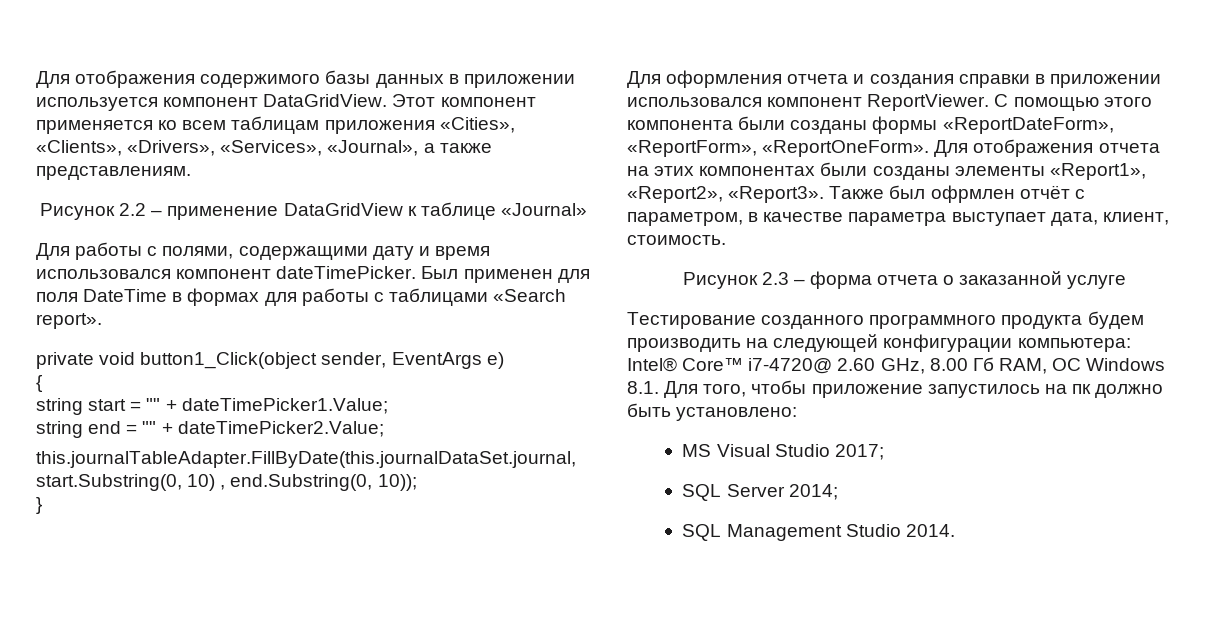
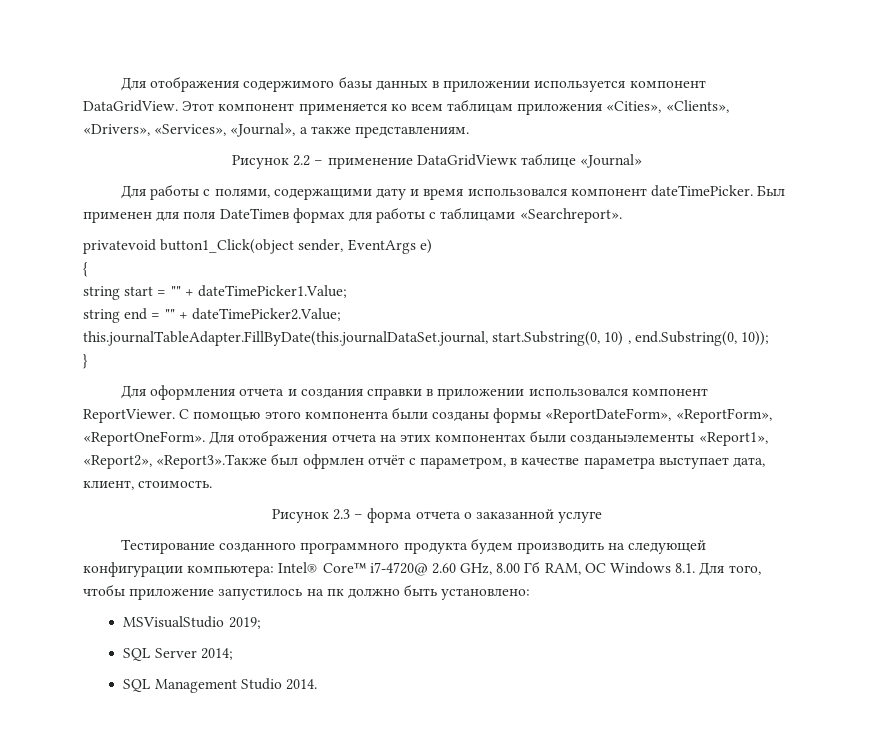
[283,203,417,216] DataGridView к -> [416,154,517,166] DataGridViewк
[83,289,183,302] DateTime в -> [219,208,289,219] DateTimeв
[493,289,567,302] [36,313,102,329] [36,352,136,369] «Search report». // private void -> [519,208,622,223] [83,239,156,254] «Searchreport». // privatevoid
[872,163,1146,180] [627,186,885,203] созданы элементы «Report1», «Report2», «Report3». Также -> [570,432,768,446] [83,454,268,469] созданыэлементы «Report1», «Report2», «Report3».Также
[682,444,884,460] MS Visual Studio 2017; -> [123,616,261,629] MSVisualStudio 2019;

